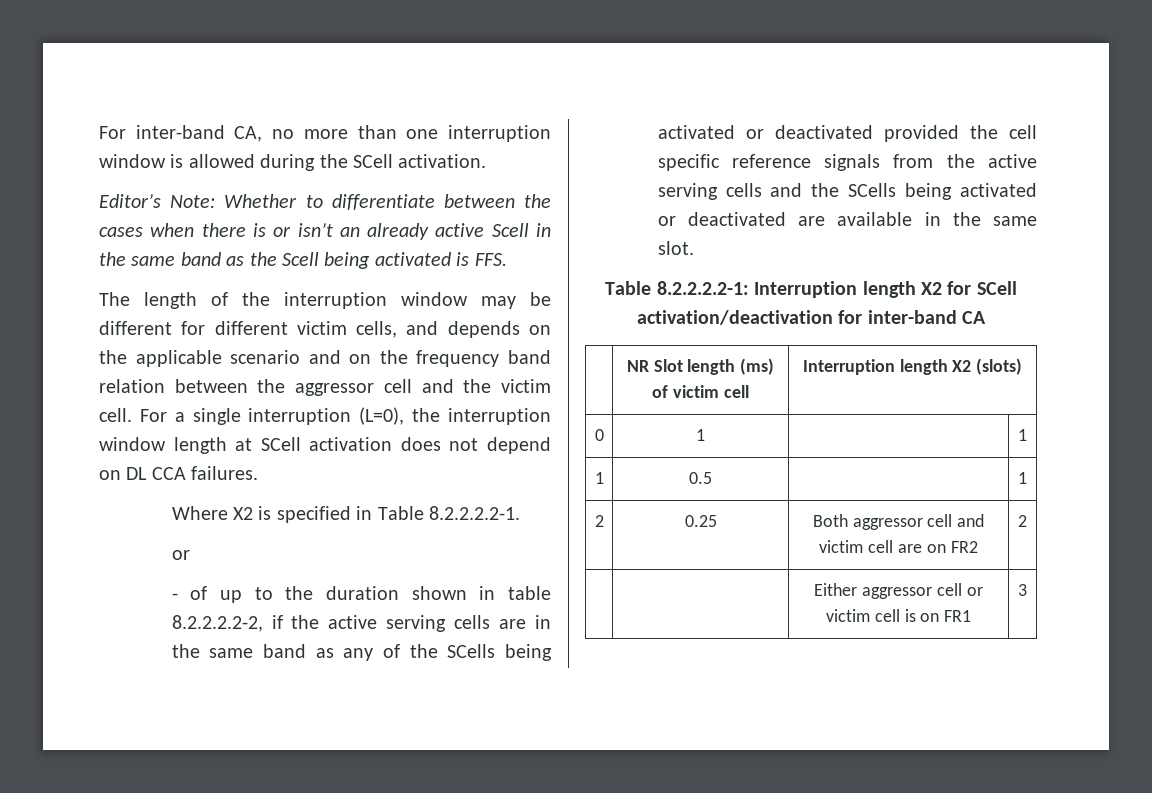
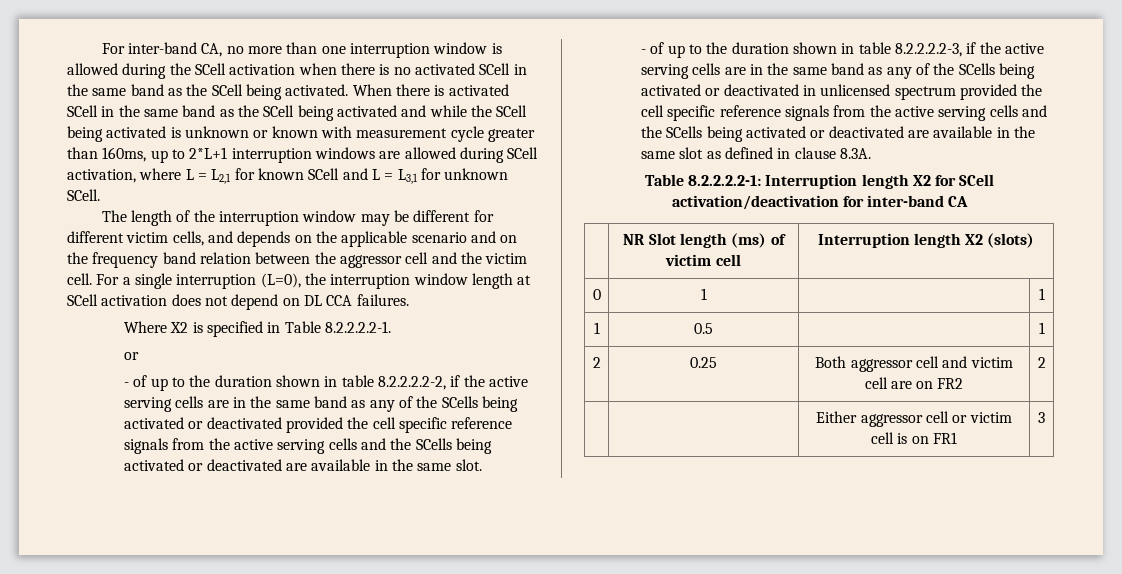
[398,154,487,168] [99,194,551,210] [99,223,552,240] [99,252,507,269] activation. // Editor’s Note: Whether to differentiate between the cases when there is or isn’t an already active Scell in the same band as the Scell being activated is FFS. -> [229,63,527,75] [67,84,509,100] [67,105,528,121] [67,126,535,142] [67,147,539,163] [67,168,509,184] [67,189,100,201] activation when there is no activated SCell in the same band as the SCell being activated. When there is activated SCell in the same band as the SCell being activated and while the SCell being activated is unknown or known with measurement cycle greater than 160ms, up to 2*L+1 interruption windows are allowed during SCell activation, where L = L2,1 for known SCell and L = L3,1 for unknown SCell.
(694, 248) none -> [641,42,1044,58] [641,63,1035,79] [641,84,1043,100] [641,105,1047,121] [641,126,1035,142] [641,147,871,159] // - of up to the duration shown in table 8.2.2.2.2-3, if the active serving cells are in the same band as any of the SCells being activated or deactivated in unlicensed spectrum provided the cell specific reference signals from the active serving cells and the SCells being activated or deactivated are available in the same slot as defined in clause 8.3A.

